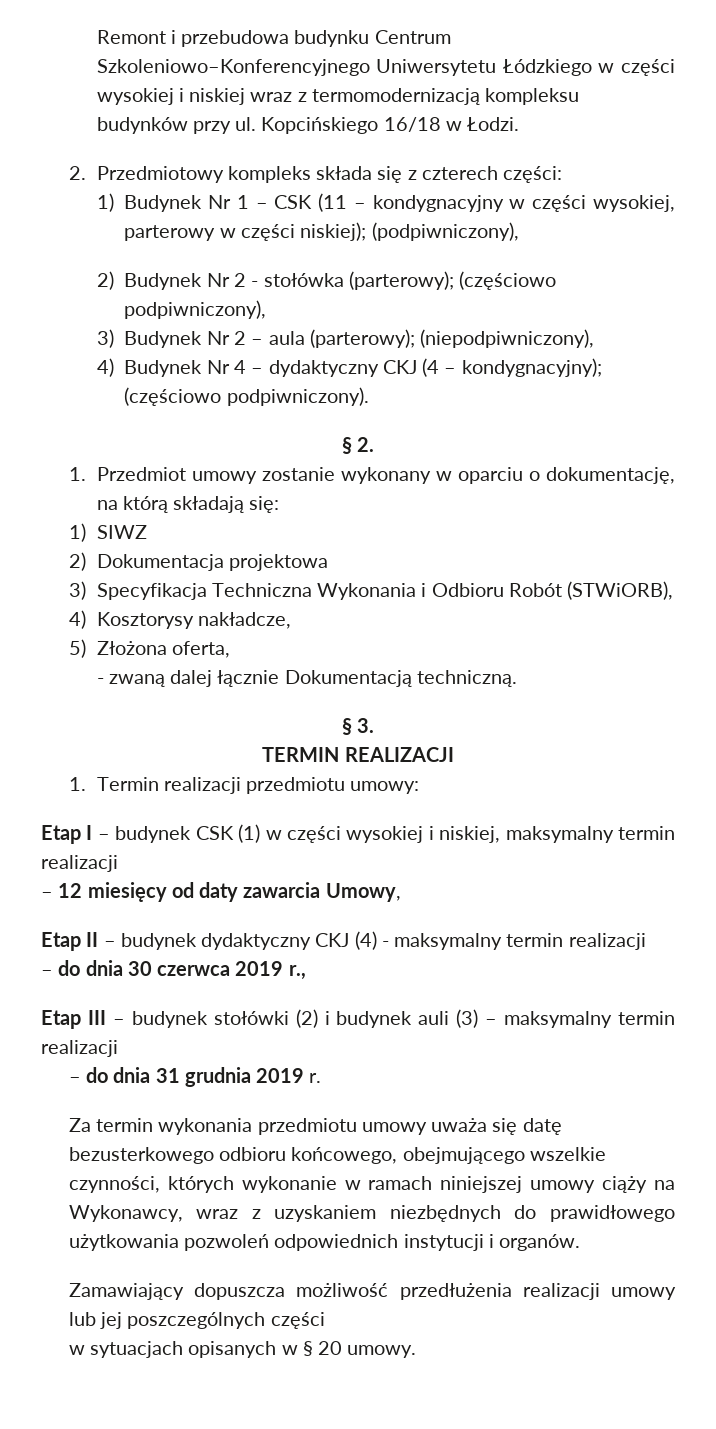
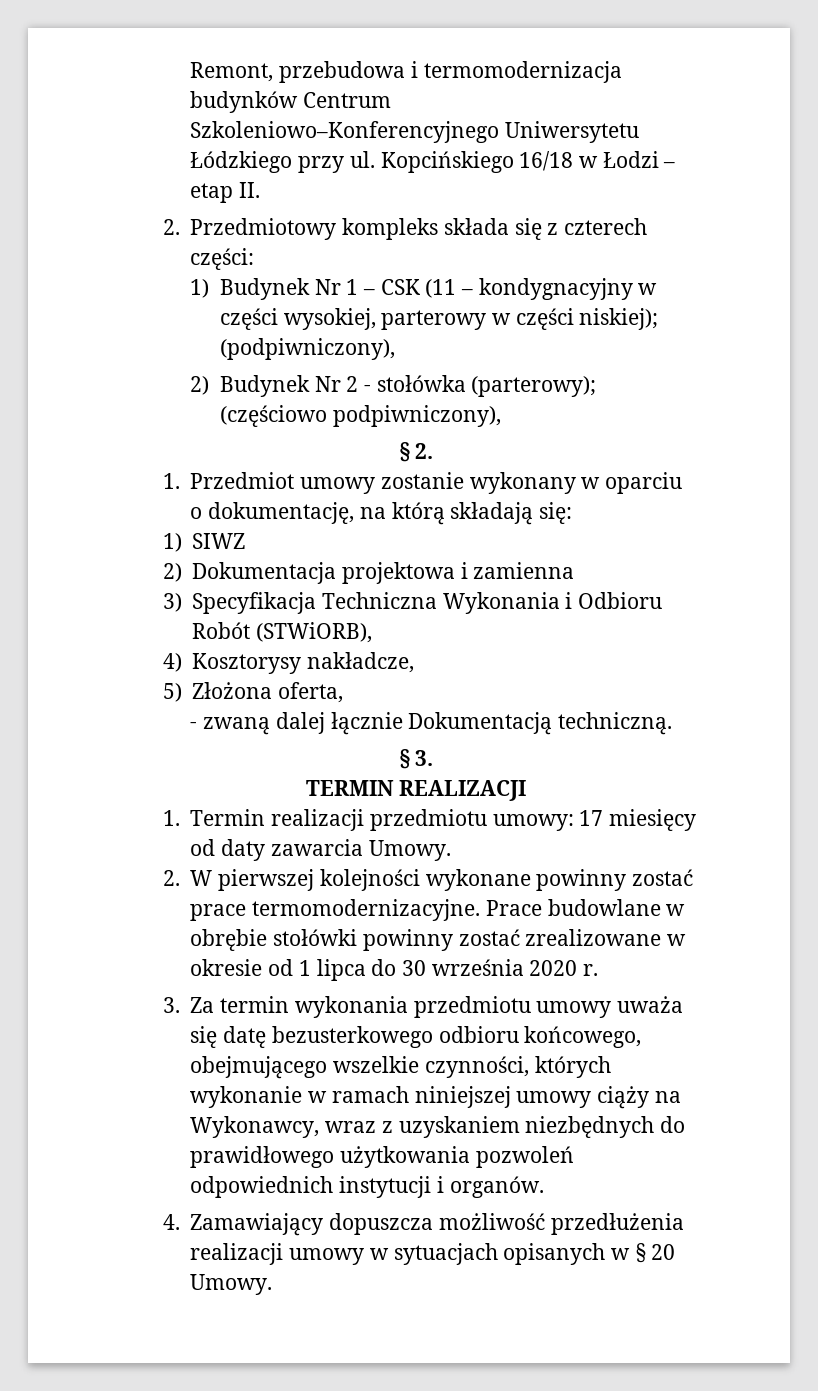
[96,30,451,47] [96,59,675,76] [96,88,580,105] [96,117,188,134] Remont i przebudowa budynku Centrum Szkoleniowo–Konferencyjnego Uniwersytetu Łódzkiego w części wysokiej i niskiej wraz z termomodernizacją kompleksu budynków -> [190,61,622,83] [190,91,392,113] [190,121,640,143] [190,151,293,173] Remont, przebudowa i termomodernizacja budynków Centrum Szkoleniowo–Konferencyjnego Uniwersytetu Łódzkiego
[467,117,520,131] Łodzi. -> [602,151,676,168] [190,182,261,203] Łodzi – etap II.
[96,329,595,348] [96,358,602,377] [124,387,369,406] // 3) Budynek Nr 2 – aula (parterowy); (niepodpiwniczony), // 4) Budynek Nr 4 – dydaktyczny CKJ (4 – kondygnacyjny); (częściowo podpiwniczony). -> (501, 416) none
(328, 562) none -> [460,562,575,579] i zamienna
[41,824,675,844] [41,855,118,872] [41,882,401,902] [41,931,646,951] [41,960,306,980] [41,1009,675,1029] [41,1040,118,1057] [68,1067,305,1087] // Etap I – budynek CSK (1) w części wysokiej i niskiej, maksymalny termin realizacji // – 12 miesięcy od daty zawarcia Umowy, // Etap II – budynek dydaktyczny CKJ (4) - maksymalny termin realizacji // – do dnia 30 czerwca 2019 r., // Etap III – budynek stołówki (2) i budynek auli (3) – maksymalny termin realizacji // – do dnia 31 grudnia 2019 -> [579,809,696,831] [190,839,451,861] [162,869,693,891] [190,899,686,921] [190,929,686,951] [190,959,578,981] 17 miesięcy od daty zawarcia Umowy. // 2. W pierwszej kolejności wykonane powinny zostać prace termomodernizacyjne. Prace budowlane w obrębie stołówki powinny zostać zrealizowane w okresie od 1 lipca do 30 września 2020
(322, 1078) none -> [162,997,180,1013] 3.
(581, 1242) none -> [162,1214,180,1230] 4.
[68,1312,325,1329] lub jej poszczególnych części // -> (365, 1256) none
[347,1345,417,1358] umowy. -> [190,1274,273,1295] Umowy.

